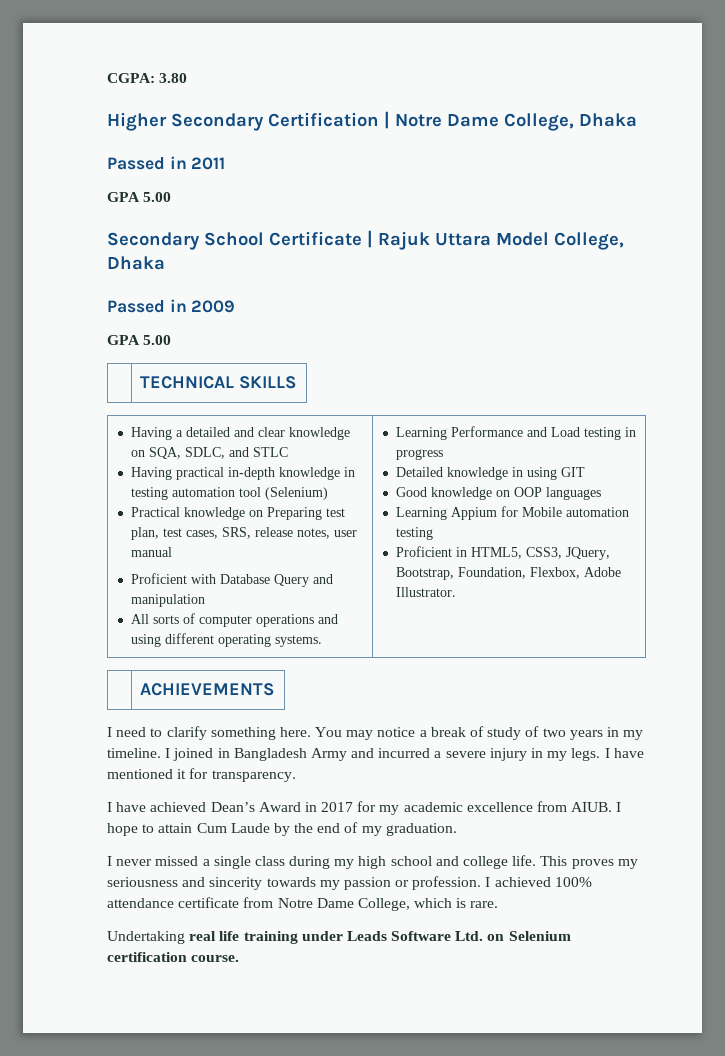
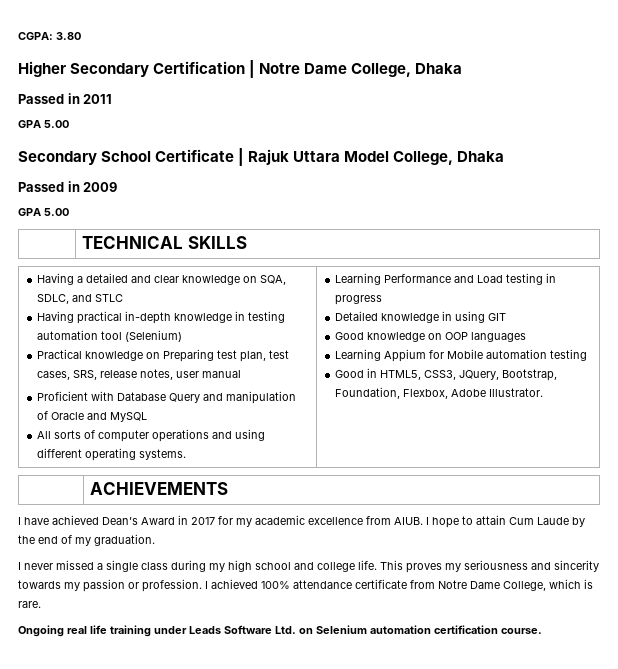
(205, 600) none -> [37,411,148,422] of Oracle and MySQL
[395,546,452,557] Proficient -> [335,370,365,378] Good
[107,726,644,740] [107,748,644,761] [107,768,296,782] // I need to clarify something here. You may notice a break of study of two years in my timeline. I joined in Bangladesh Army and incurred a severe injury in my legs. I have mentioned it for transparency. -> (229, 488) none
[107,931,185,944] Undertaking -> [18,625,64,637] Ongoing
(571, 936) none -> [370,625,431,634] automation

